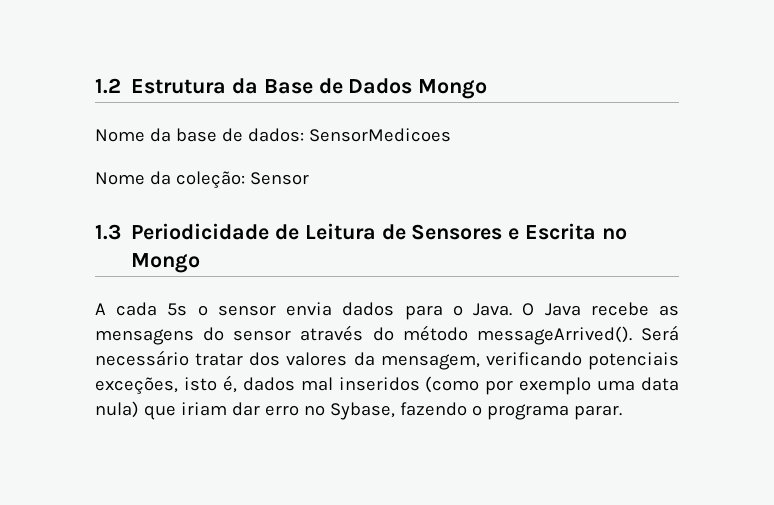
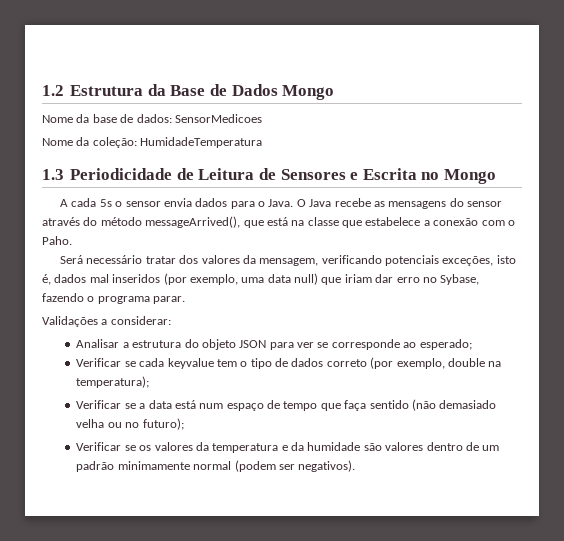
[249,172,309,185] Sensor -> [140,137,263,148] HumidadeTemperatura
[476,326,632,345] messageArrived(). -> [145,216,515,228] [42,236,72,245] messageArrived(), que está na classe que estabelece a conexão com o Paho. //
[425,376,592,395] (como por exemplo -> [163,273,238,285] (por exemplo,
[95,401,139,418] nula) -> [294,273,318,285] null)
(622, 412) none -> [42,316,171,327] [76,339,472,350] [76,357,502,369] [76,376,150,388] [76,399,497,411] [76,418,184,430] [76,442,500,453] [76,460,356,472] // Validações a considerar: // Analisar a estrutura do objeto JSON para ver se corresponde ao esperado; // Verificar se cada keyvalue tem o tipo de dados correto (por exemplo, double na temperatura); // Verificar se a data está num espaço de tempo que faça sentido (não demasiado velha ou no futuro); // Verificar se os valores da temperatura e da humidade são valores dentro de um padrão minimamente normal (podem ser negativos).

